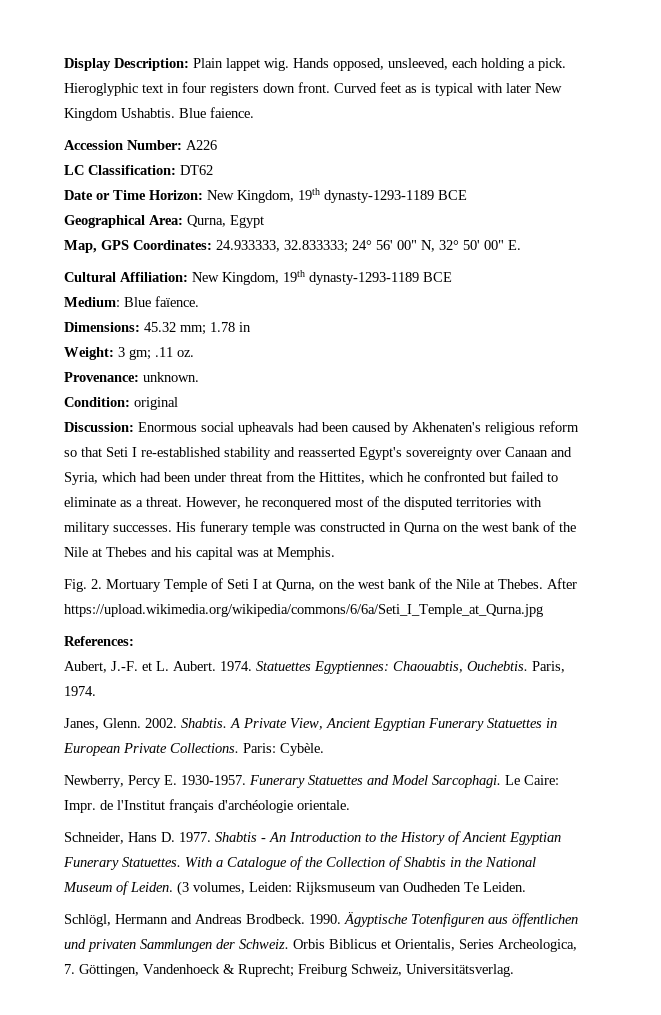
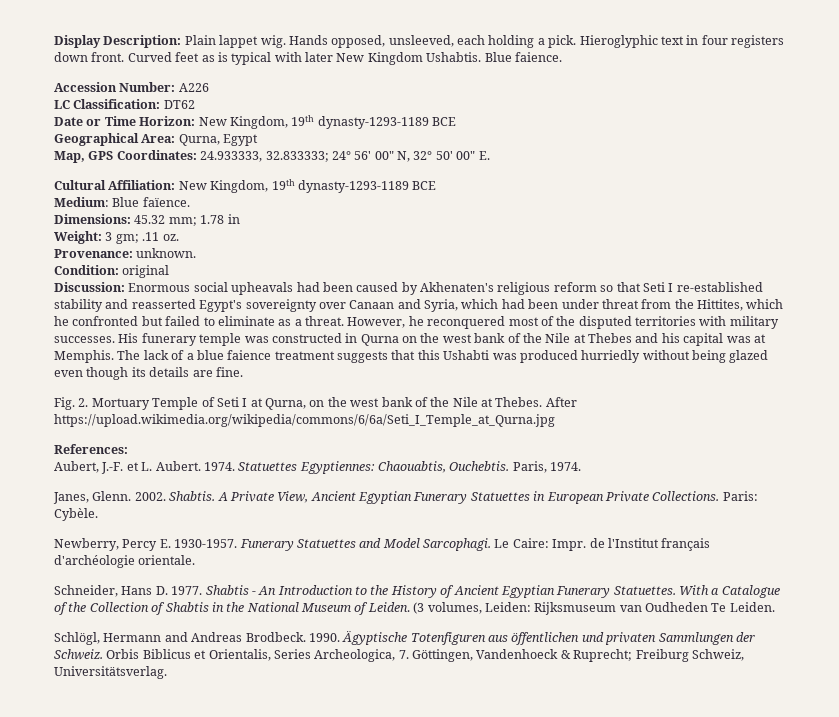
(335, 553) none -> [117,350,769,363] [54,367,243,380] The lack of a blue faience treatment suggests that this Ushabti was produced hurriedly without being glazed even though its details are fine.

